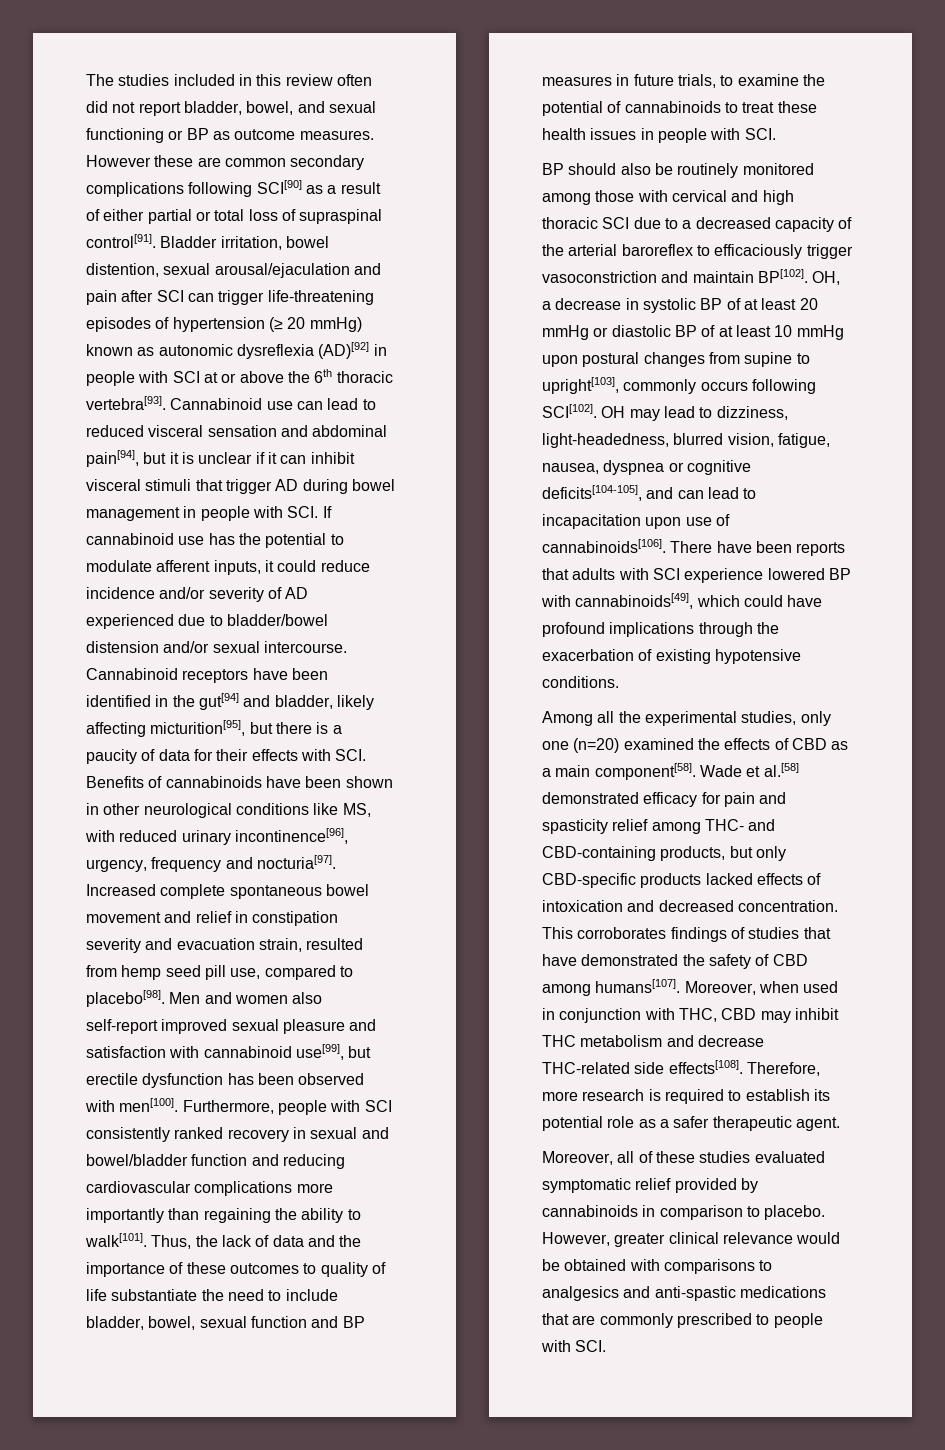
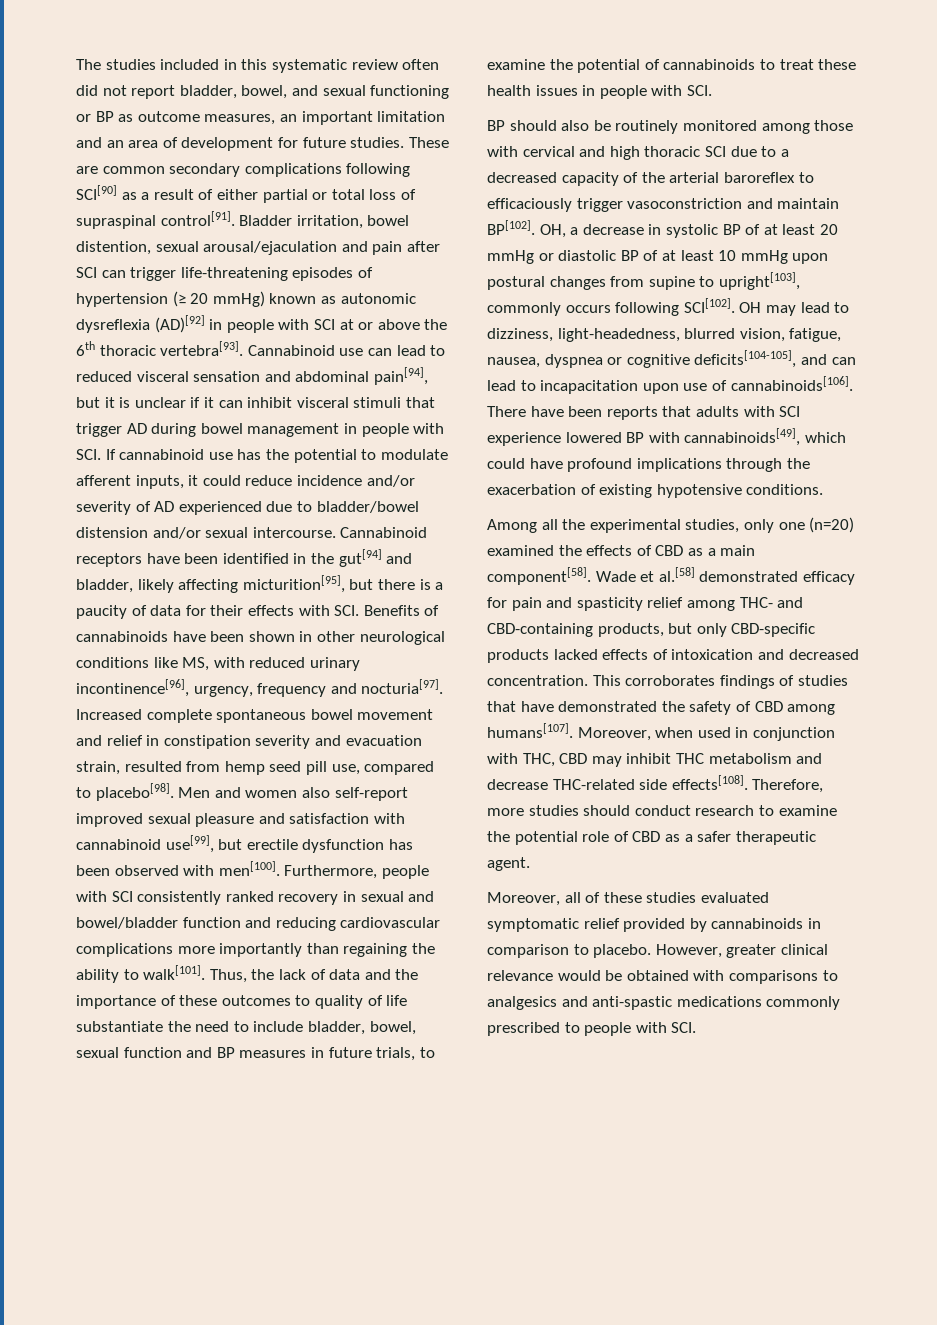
(282, 80) none -> [271,59,347,73] systematic
[299,130,374,140] [86,155,194,167] measures. However these -> [204,111,446,125] [76,137,449,151] measures, an important limitation and an area of development for future studies. These
[582,1089,830,1104] [542,1116,635,1131] research is required to establish its potential role -> [528,805,837,816] [487,831,661,845] studies should conduct research to examine the potential role of CBD
[542,1313,596,1325] that are -> (762, 1001) none

